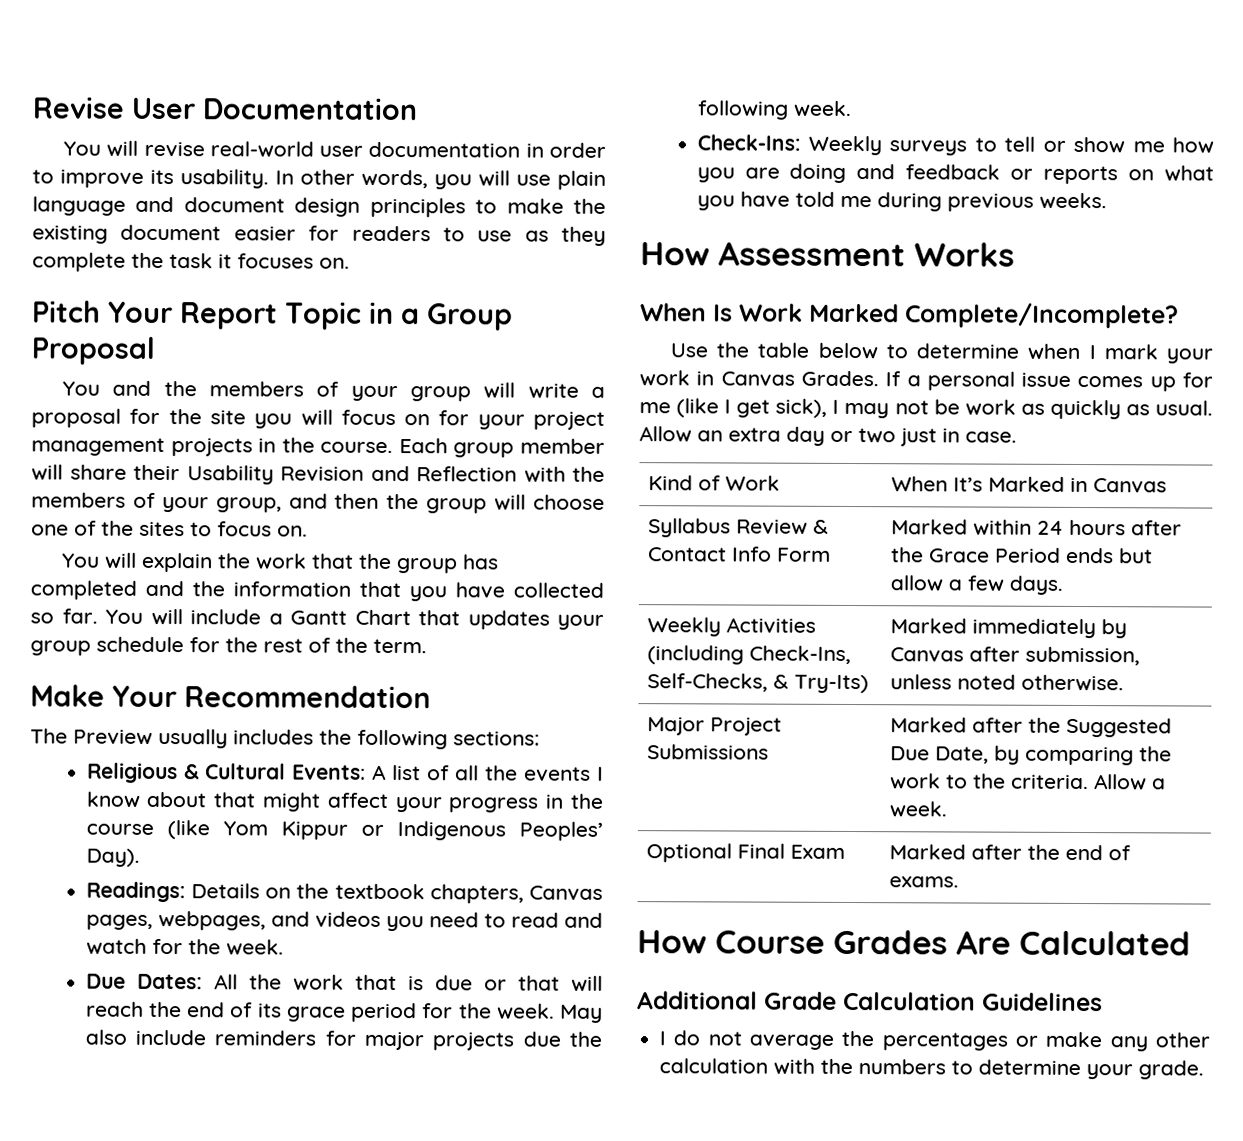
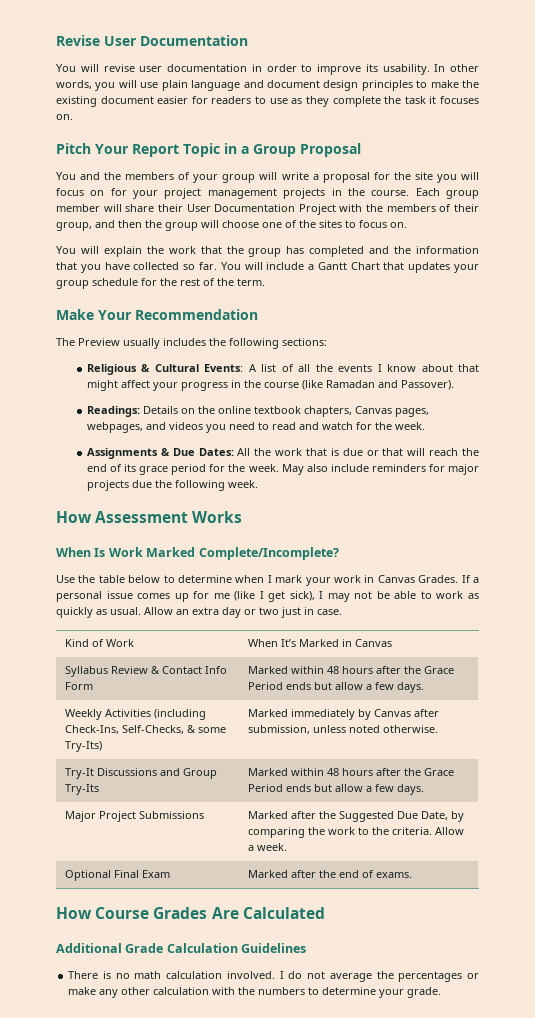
[209,141,314,158] real-world -> (135, 68) none
[186,465,517,485] Usability Revision and Reflection -> [186,204,336,215] User Documentation Project
[161,496,209,513] your -> [453,204,479,212] their
[222,821,603,841] [85,848,140,867] Yom Kippur or Indigenous Peoples’ Day). -> [325,380,454,390] Ramadan and Passover).
(330, 891) none -> [217,406,251,414] online
(284, 947) none -> [86,448,170,459] Assignments &
[696,134,1214,156] [696,163,1214,185] [696,191,1107,212] // Check-Ins: Weekly surveys to tell or show me how you are doing and feedback or reports on what you have told me during previous weeks. -> (258, 484) none
(960, 407) none -> [394,591,432,599] able to
[1037,520,1065,535] 24 -> [326,666,339,674] 48
(790, 681) none -> [197,727,226,733] some
(1125, 683) none -> [64,768,217,779] [64,784,99,795] [247,768,454,776] [247,784,424,795] // Try-It Discussions and Group Try-Its | Marked within 48 hours after the Grace Period ends but allow a few days.
(1103, 1002) none -> [68,971,275,979] There is no math calculation involved.

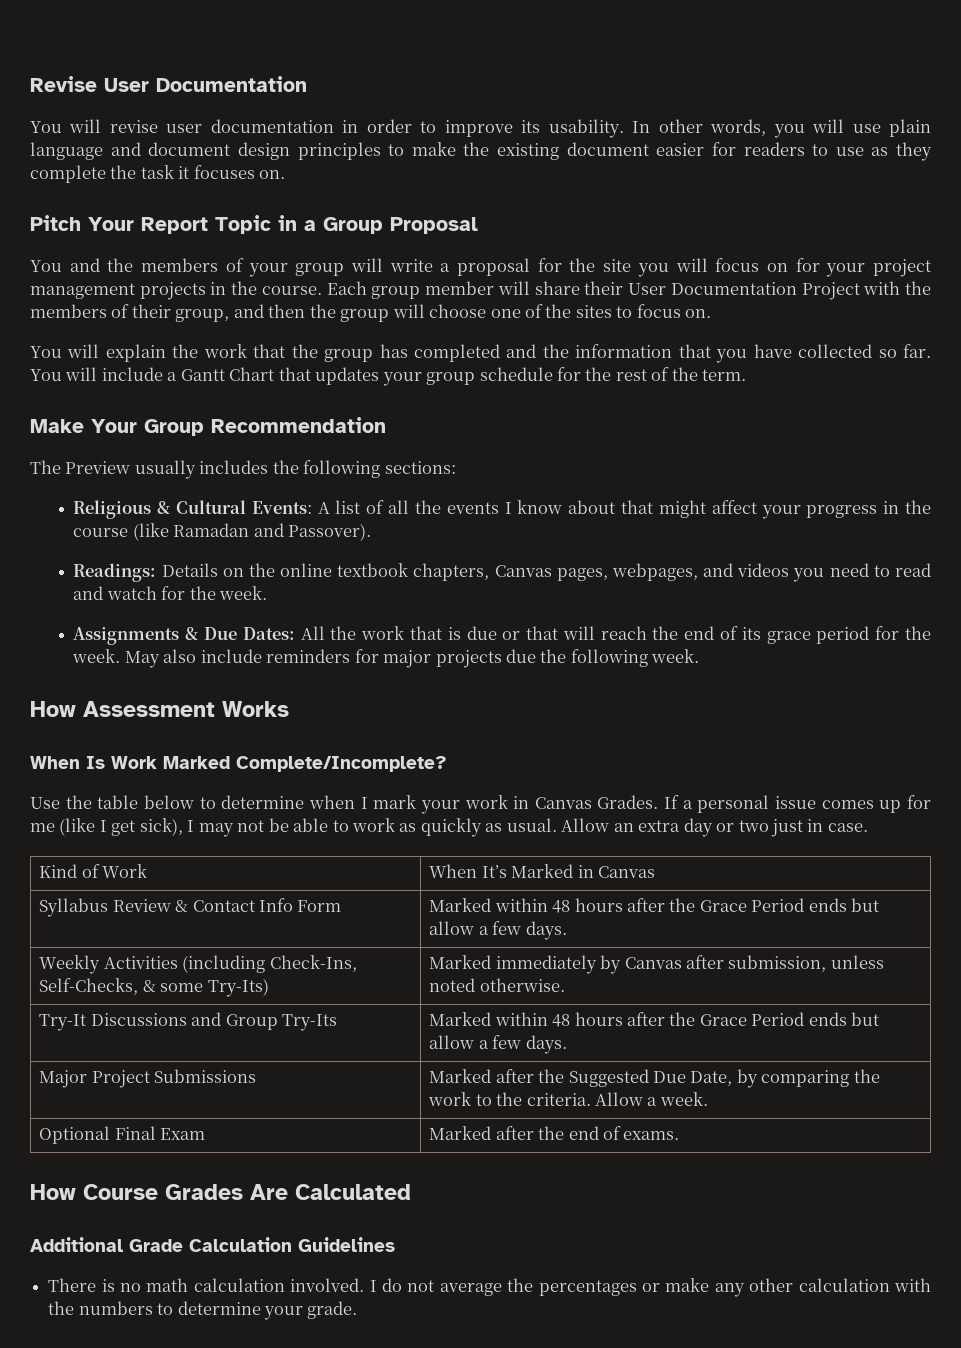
(132, 315) none -> [144,419,204,436] Group

